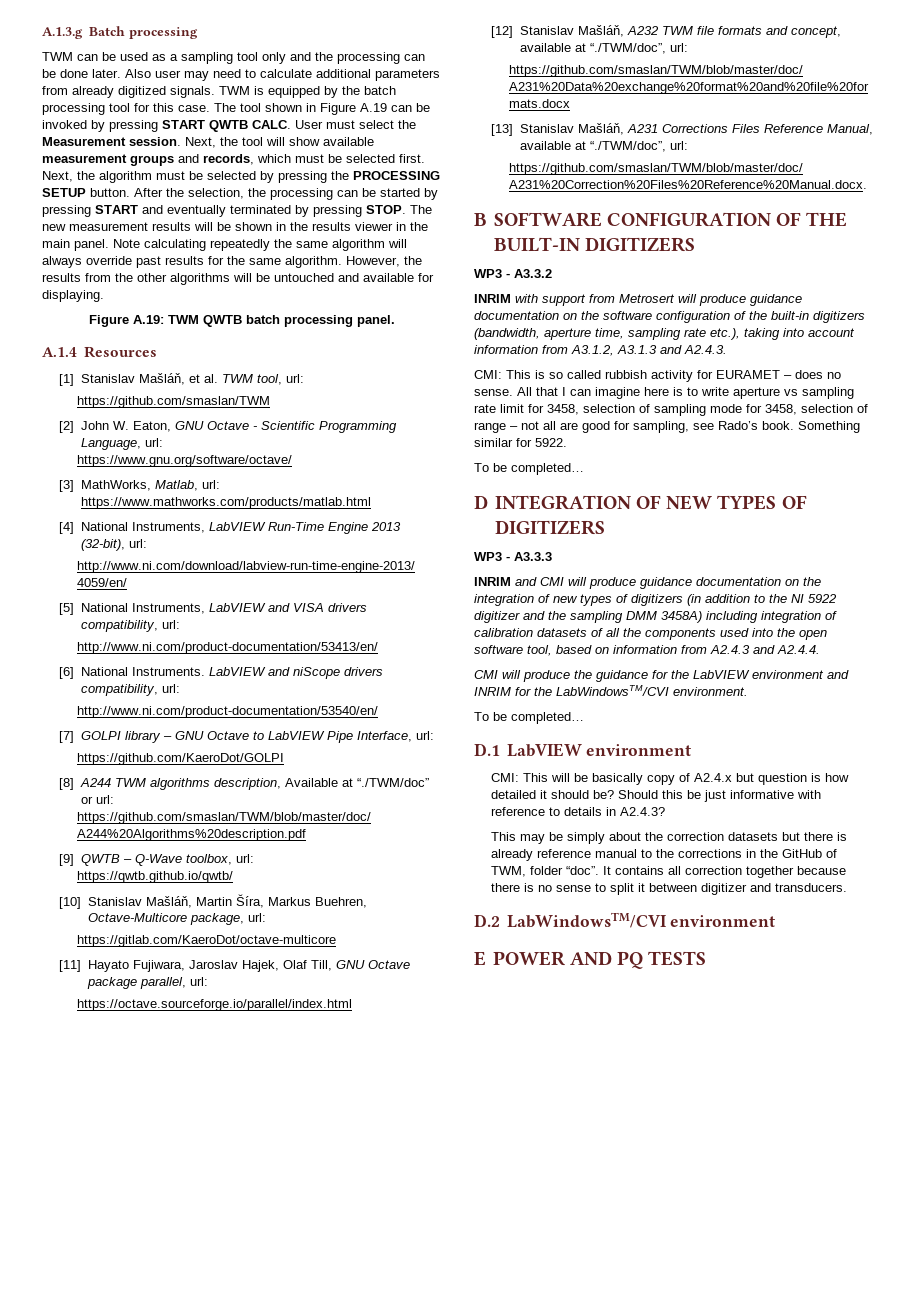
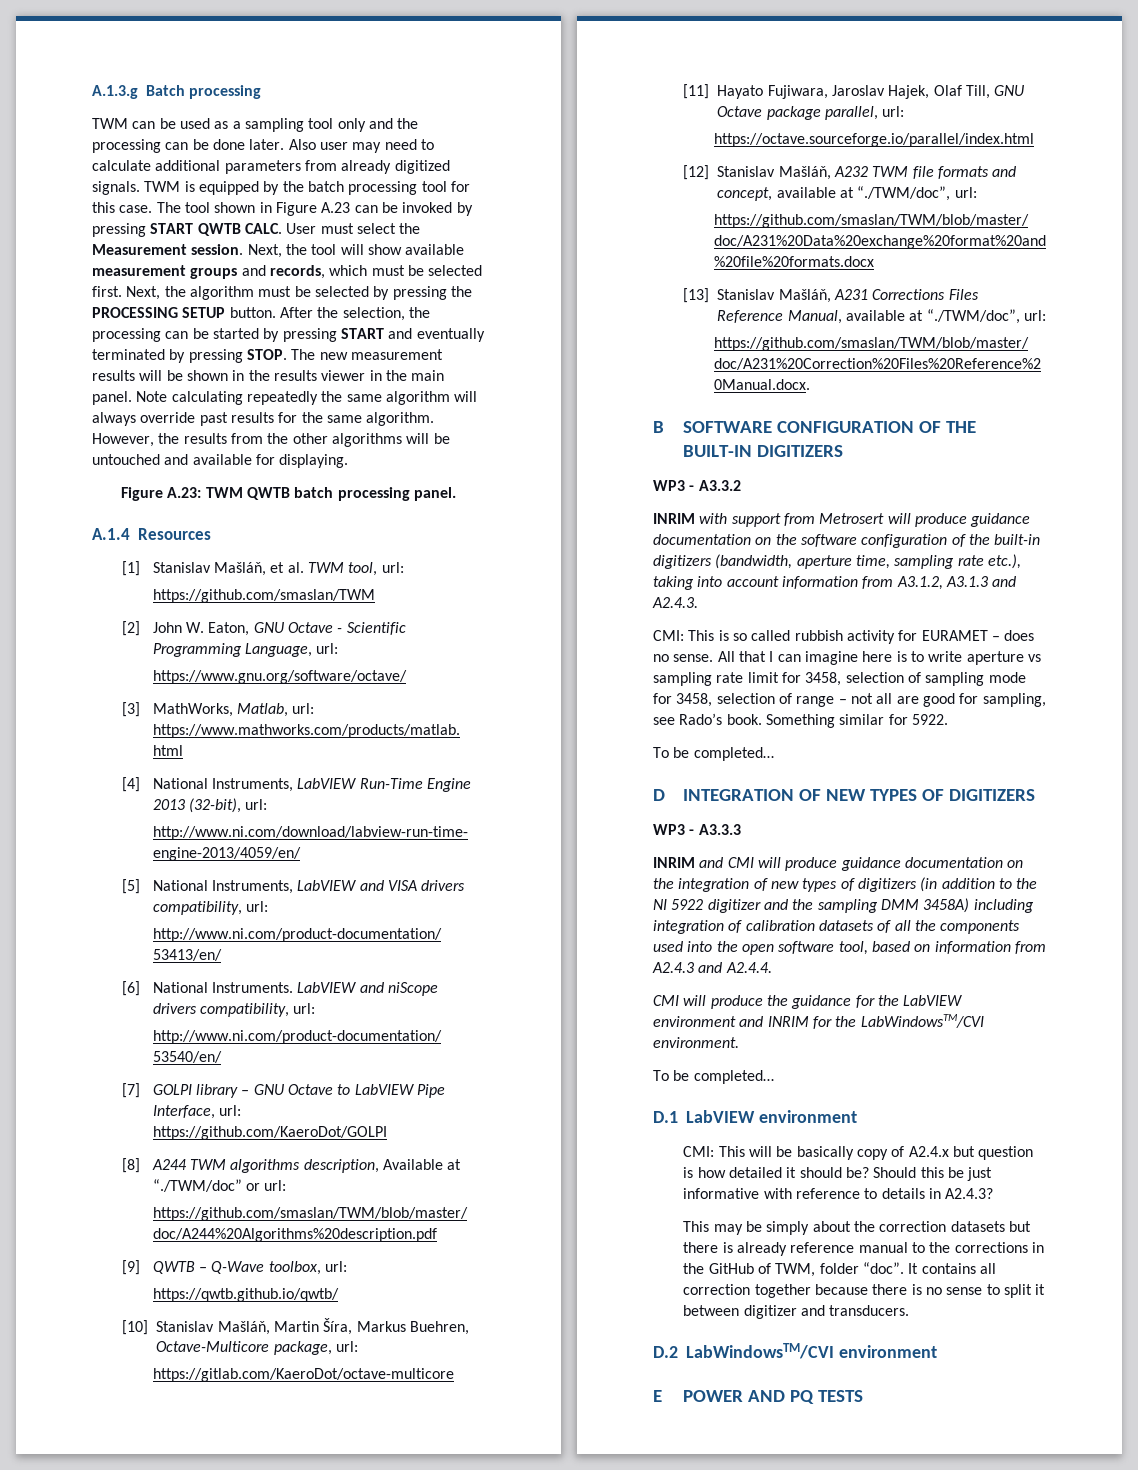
[360,103,387,112] A.19 -> [321,202,351,213] A.23
[133,315,164,324] A.19: -> [167,487,202,498] A.23:

